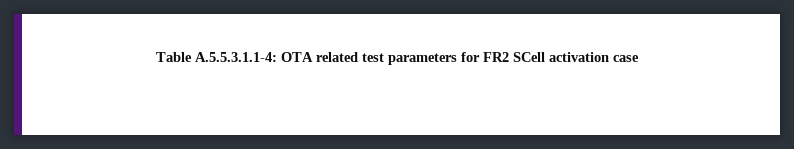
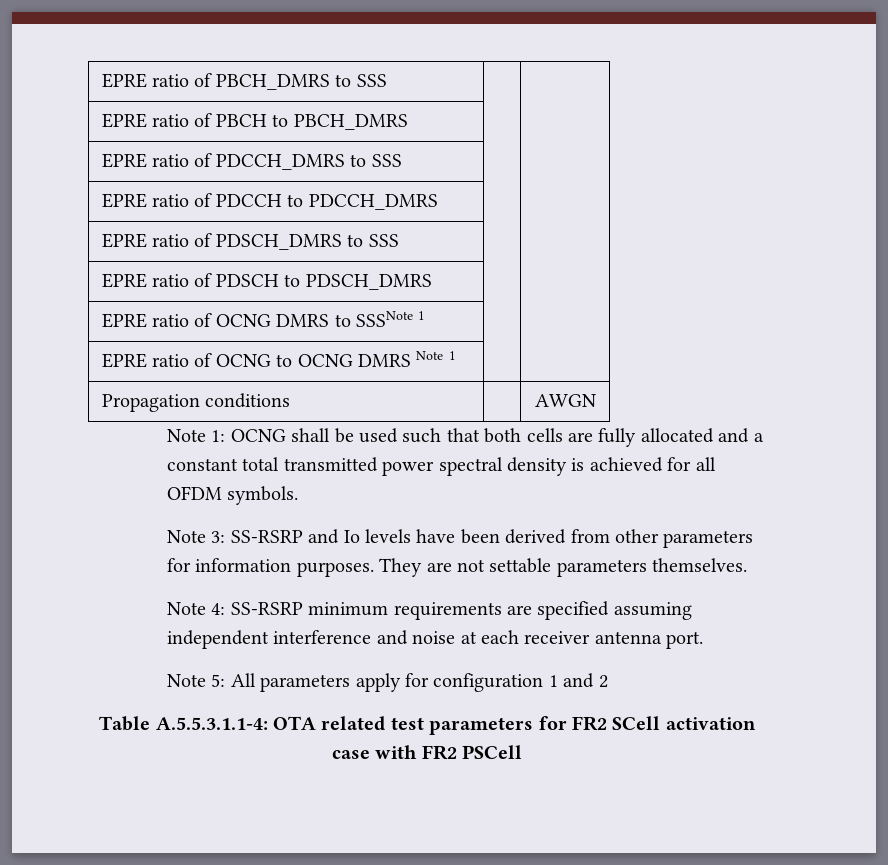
(156, 57) none -> [101,73,387,90] [101,113,408,130] [101,153,402,170] [101,193,438,210] [101,233,399,250] [101,273,432,290] [101,311,426,328] [101,351,456,368] [101,393,291,412] [534,394,596,407] [167,428,764,447] [167,457,716,476] [167,486,299,505] [167,529,754,548] [167,558,748,577] [167,601,692,620] [167,630,704,649] [167,673,608,692] EPRE ratio of PBCH_DMRS to SSS | | // EPRE ratio of PBCH to PBCH_DMRS | | // EPRE ratio of PDCCH_DMRS to SSS | | // EPRE ratio of PDCCH to PDCCH_DMRS | | // EPRE ratio of PDSCH_DMRS to SSS | | // EPRE ratio of PDSCH to PDSCH_DMRS | | // EPRE ratio of OCNG DMRS to SSSNote 1 | | // EPRE ratio of OCNG to OCNG DMRS Note 1 | | // Propagation conditions | | AWGN // Note 1: OCNG shall be used such that both cells are fully allocated and a constant total transmitted power spectral density is achieved for all OFDM symbols. // Note 3: SS-RSRP and Io levels have been derived from other parameters for information purposes. They are not settable parameters themselves. // Note 4: SS-RSRP minimum requirements are specified assuming independent interference and noise at each receiver antenna port. // Note 5: All parameters apply for configuration 1 and 2 //
(639, 58) none -> [375,745,523,760] with FR2 PSCell

